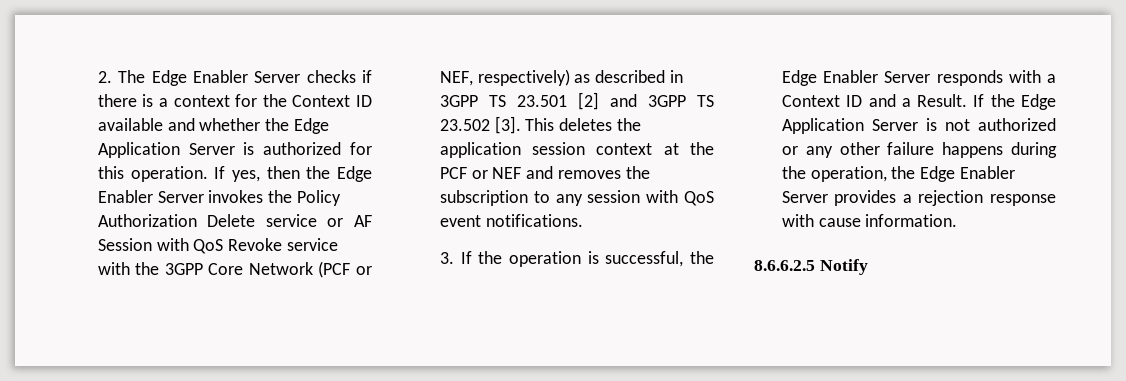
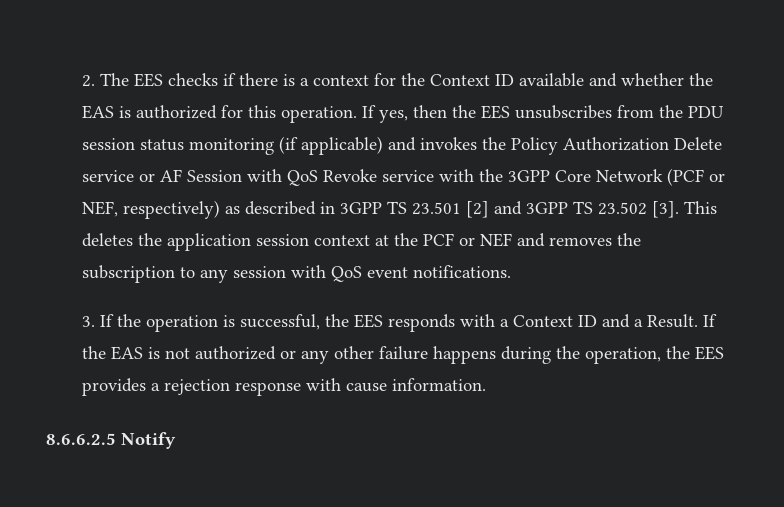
[151,70,301,86] Edge Enabler Server -> [133,73,163,87] EES
[293,118,329,134] [97,142,235,158] Edge Application Server -> [81,105,114,119] EAS
[337,166,372,182] [97,190,204,203] Edge Enabler Server -> [480,105,724,119] [81,136,416,155] EES unsubscribes from the PDU session status monitoring (if applicable) and
[781,70,931,86] Edge Enabler Server -> [353,314,383,328] EES
[1021,94,1056,110] [781,118,918,134] Edge Application Server -> [110,346,143,360] EAS
[920,166,1015,182] [781,191,828,203] Edge Enabler Server -> [694,346,724,360] EES

